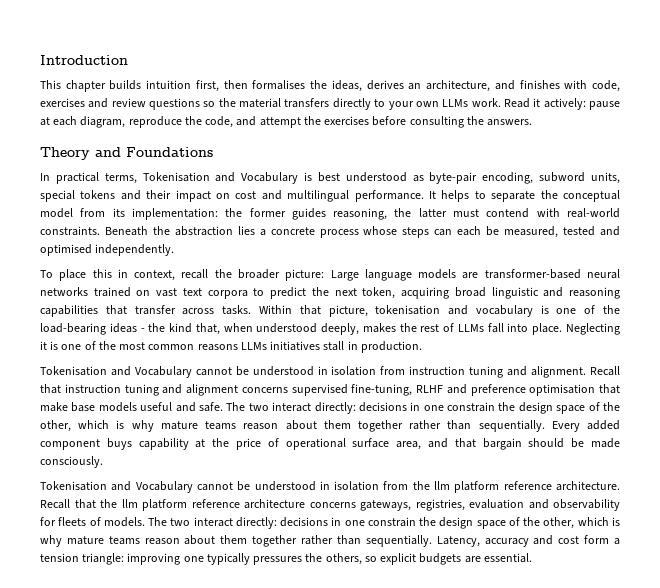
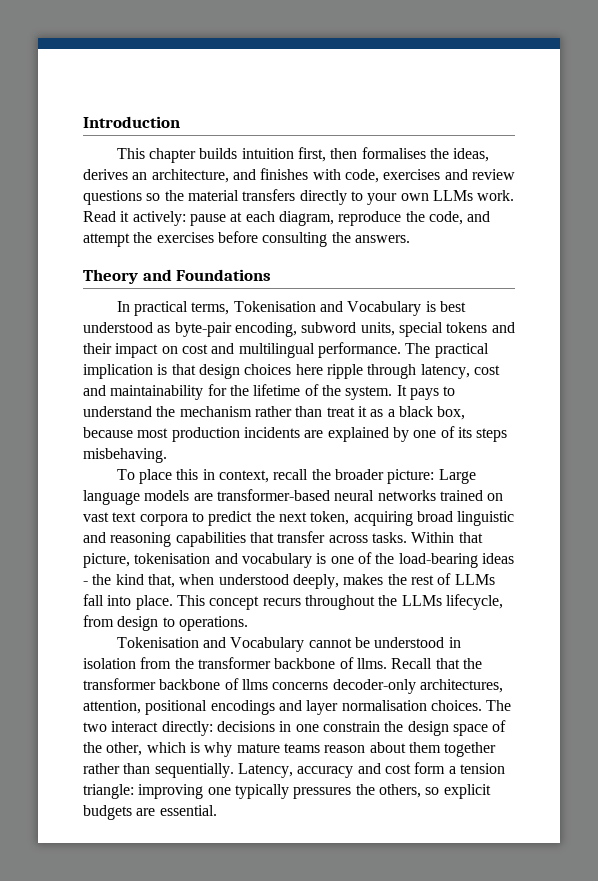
[429,190,620,202] [40,208,621,220] [40,226,620,238] [40,244,175,256] It helps to separate the conceptual model from its implementation: the former guides reasoning, the latter must contend with real-world constraints. Beneath the abstraction lies a concrete process whose steps can each be measured, tested and optimised independently. -> [405,343,489,358] [83,364,500,379] [83,384,456,400] [83,406,466,420] [83,426,508,442] [83,448,167,463] The practical implication is that design choices here ripple through latency, cost and maintainability for the lifetime of the system. It pays to understand the mechanism rather than treat it as a black box, because most production incidents are explained by one of its steps misbehaving.
[565,323,620,335] [40,341,422,353] [40,366,620,378] [40,384,620,396] [40,402,621,414] [40,420,620,432] [40,438,620,450] [40,456,103,468] Neglecting it is one of the most common reasons LLMs initiatives stall in production. // Tokenisation and Vocabulary cannot be understood in isolation from instruction tuning and alignment. Recall that instruction tuning and alignment concerns supervised fine-tuning, RLHF and preference optimisation that make base models useful and safe. The two interact directly: decisions in one constrain the design space of the other, which is why mature teams reason about them together rather than sequentially. Every added component buys capability at the price of operational surface area, and that bargain should be made consciously. -> [176,594,503,610] [83,615,248,631] This concept recurs throughout the LLMs lifecycle, from design to operations.
[434,481,621,493] [40,499,620,511] [40,517,145,527] llm platform reference architecture. Recall that the llm platform reference architecture concerns gateways, registries, evaluation and observability for fleets of models. -> [197,657,482,669] [83,678,503,694] [83,700,482,715] transformer backbone of llms. Recall that the transformer backbone of llms concerns decoder-only architectures, attention, positional encodings and layer normalisation choices.

